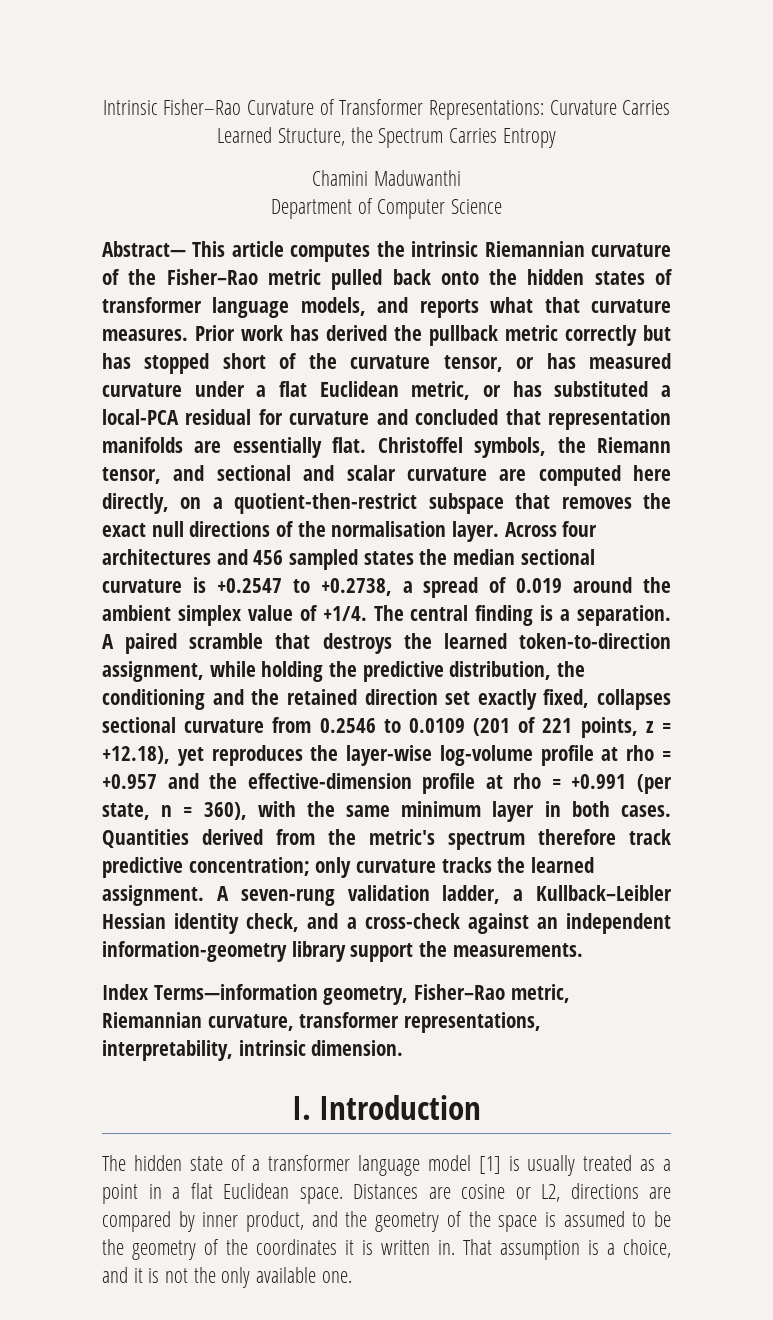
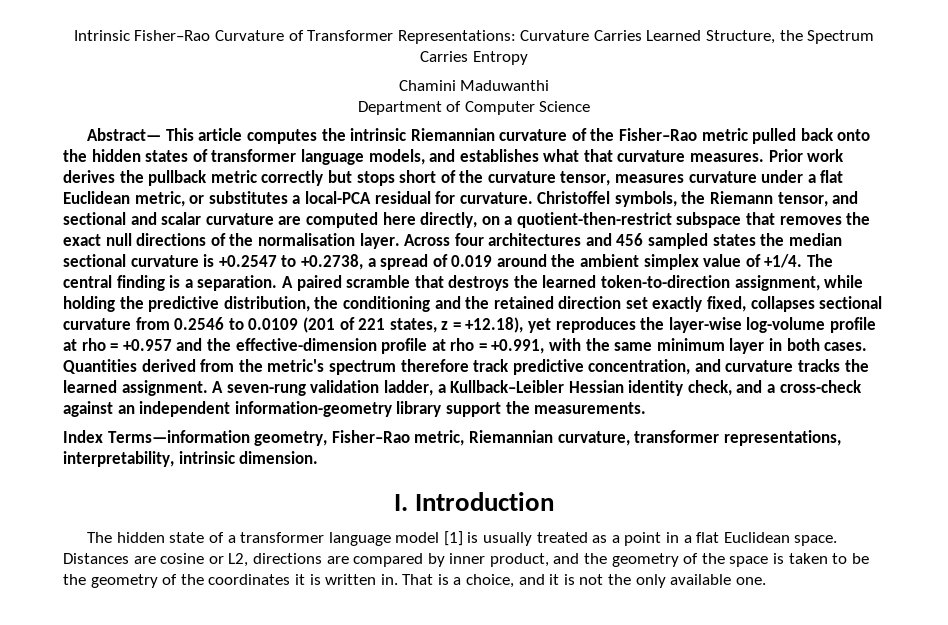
[419,299,479,318] reports -> [459,149,539,162] establishes
[290,325,387,341] has derived -> [63,170,115,183] derives
[102,353,210,374] has stopped -> [356,171,395,186] stops
[516,353,671,369] or has measured -> [615,174,685,183] measures
[512,381,649,397] has substituted -> [208,191,288,204] substitutes
[289,409,671,430] [102,437,367,458] curvature and concluded that representation manifolds are essentially flat. -> [459,192,533,204] curvature.
[580,717,638,738] points, -> [389,318,437,333] states,
[571,774,672,794] [102,802,247,820] +0.991 (per state, n = 360), -> [491,339,545,354] +0.991,
[188,857,352,878] concentration; only -> [588,359,721,375] concentration, and
[563,1211,625,1227] assumed -> [788,553,828,564] taken
[500,1240,580,1260] assumption -> (434, 579) none

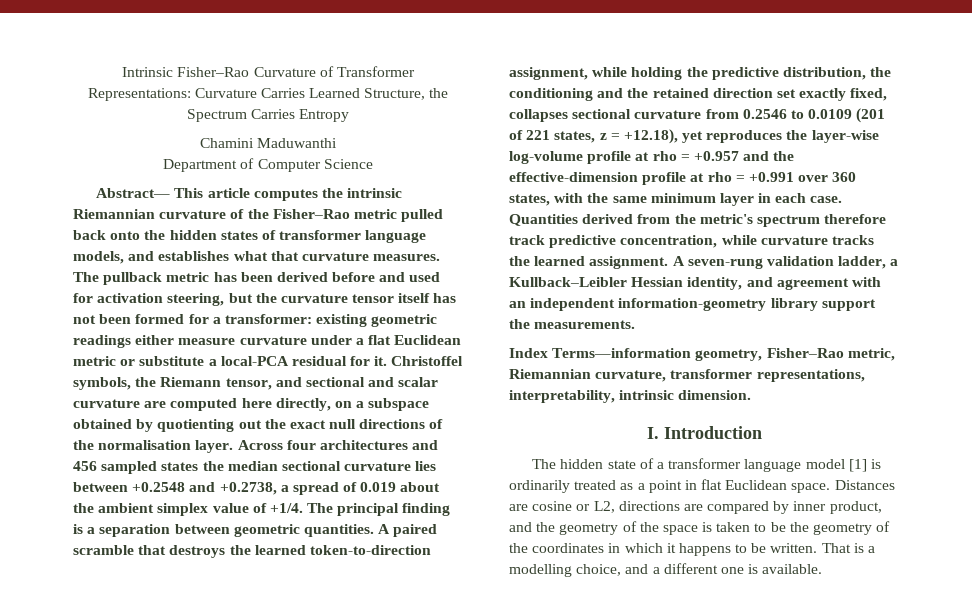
[768,149,845,162] [63,170,685,186] Prior work derives the pullback metric correctly but stops short of the curvature tensor, measures -> [73,272,441,285] [73,293,457,306] [73,314,438,327] [73,335,236,348] The pullback metric has been derived before and used for activation steering, but the curvature tensor itself has not been formed for a transformer: existing geometric readings either measure
[134,191,288,207] metric, or substitutes -> [73,356,205,366] metric or substitute
[459,192,533,204] curvature. -> [374,356,388,366] it.
[516,212,842,228] quotient-then-restrict subspace that removes -> [368,398,430,411] [73,419,262,432] subspace obtained by quotienting out
[203,254,297,267] is +0.2547 to -> [415,461,437,471] [73,482,216,492] lies between +0.2548 and
[496,254,547,267] around -> [400,482,441,492] about
[63,275,112,288] central -> [337,503,400,516] principal
[197,275,278,291] separation. -> [99,524,374,537] separation between geometric quantities.
[491,339,545,354] +0.991, -> [748,172,857,182] [509,194,550,206] +0.991 over 360 states,
[786,338,868,351] both cases. -> [775,193,843,203] each case.
[694,359,721,372] and -> [721,235,757,245] while
[628,380,862,396] [63,401,113,417] identity check, and a cross-check against -> [687,277,881,290] identity, and agreement with
[483,532,533,546] usually -> [509,480,570,493] ordinarily
[683,535,692,543] a -> (697, 485) none
[294,574,398,585] it is written in. -> [608,543,818,556] in which it happens to be written.
(462, 581) none -> [509,564,572,577] modelling
[549,574,766,588] it is not the only available one. -> [652,563,823,574] a different one is available.

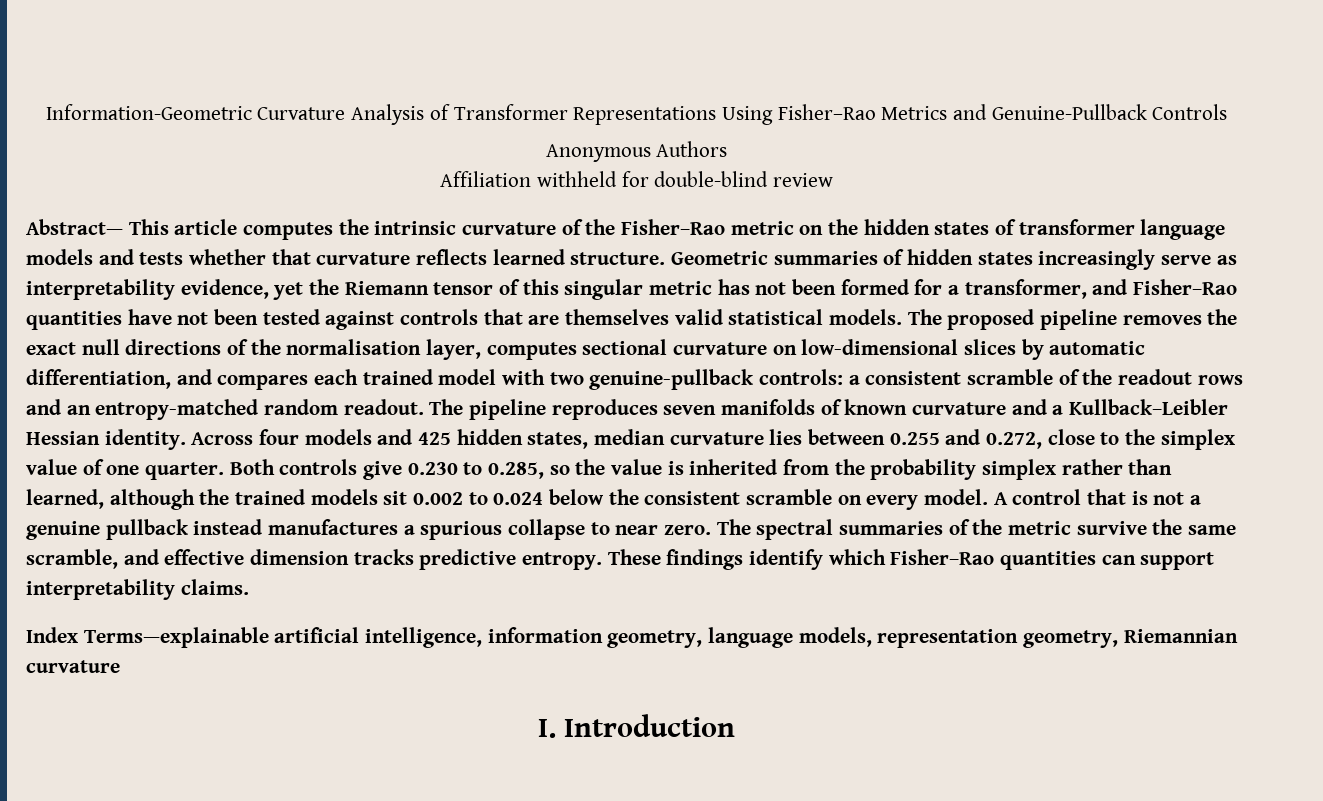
[122,66,415,77] [87,88,449,101] [186,109,350,122] [199,138,338,148] [163,158,373,172] Intrinsic Fisher–Rao Curvature of Transformer Representations: Curvature Carries Learned Structure, the Spectrum Carries Entropy // Chamini Maduwanthi // Department of Computer Science -> [45,104,1228,125] [545,141,728,162] [440,171,833,187] Information-Geometric Curvature Analysis of Transformer Representations Using Fisher–Rao Metrics and Genuine-Pullback Controls // Anonymous Authors // Affiliation withheld for double-blind review
[73,209,155,219] Riemannian -> (457, 228) none
[401,209,444,222] [73,230,141,240] pulled back onto -> [799,225,824,235] on
[73,251,441,264] [73,272,441,285] [73,293,431,306] models, and establishes what that curvature measures. The pullback metric has been derived before and used for activation steering, but the curvature tensor itself -> [26,249,1237,270] [26,279,713,300] models and tests whether that curvature reflects learned structure. Geometric summaries of hidden states increasingly serve as interpretability evidence, yet the Riemann tensor of this singular metric
[224,314,438,327] [73,335,462,348] [73,356,464,366] [73,377,439,390] [73,398,430,411] [73,419,262,432] transformer: existing geometric readings either measure curvature under a flat Euclidean metric or substitute a local-PCA residual for it. Christoffel symbols, the Riemann tensor, and sectional and scalar curvature are computed here directly, on a subspace obtained by quotienting out -> [964,279,1238,299] [26,309,1202,330] transformer, and Fisher–Rao quantities have not been tested against controls that are themselves valid statistical models. The proposed pipeline removes
[195,440,439,453] [73,461,437,474] [73,482,441,495] [73,503,451,516] [73,524,438,537] [73,545,431,558] [509,67,892,80] [509,88,888,101] [509,108,886,123] [509,129,879,144] [509,151,795,164] [509,172,857,185] [509,193,843,206] [509,214,887,227] [509,235,874,248] [509,256,899,269] [509,277,881,290] [509,298,876,311] [509,319,636,329] [509,348,895,361] [509,369,865,382] [509,390,752,403] [646,426,762,439] [532,458,881,472] [509,479,895,493] [509,501,882,514] [509,521,891,535] [509,543,876,556] [509,563,823,577] layer. Across four architectures and 456 sampled states the median sectional curvature lies between +0.2548 and +0.2738, a spread of 0.019 about the ambient simplex value of +1/4. The principal finding is a separation between geometric quantities. A paired scramble that destroys the learned token-to-direction assignment, while holding the predictive distribution, the conditioning and the retained direction set exactly fixed, collapses sectional curvature from 0.2546 to 0.0109 (201 of 221 states, z = +12.18), yet reproduces the layer-wise log-volume profile at rho = +0.957 and the effective-dimension profile at rho = +0.991 over 360 states, with the same minimum layer in each case. Quantities derived from the metric's spectrum therefore track predictive concentration, while curvature tracks the learned assignment. A seven-rung validation ladder, a Kullback–Leibler Hessian identity, and agreement with an independent information-geometry library support the measurements. // Index Terms—information geometry, Fisher–Rao metric, Riemannian curvature, transformer representations, interpretability, intrinsic dimension. // I. Introduction // The hidden state of a transformer language model [1] is ordinarily treated as a point in flat Euclidean space. Distances are cosine or L2, directions are compared by inner product, and the geometry of the space is taken to be the geometry of the coordinates in which it happens to be written. That is a modelling choice, and a different one is available. -> [426,339,1146,360] [26,369,1243,390] [26,399,1229,420] [26,429,1235,450] [26,459,1173,480] [26,489,1202,510] [26,519,1237,540] [26,549,1215,570] [26,579,249,600] [26,627,1238,648] [26,660,120,673] [538,714,735,738] layer, computes sectional curvature on low-dimensional slices by automatic differentiation, and compares each trained model with two genuine-pullback controls: a consistent scramble of the readout rows and an entropy-matched random readout. The pipeline reproduces seven manifolds of known curvature and a Kullback–Leibler Hessian identity. Across four models and 425 hidden states, median curvature lies between 0.255 and 0.272, close to the simplex value of one quarter. Both controls give 0.230 to 0.285, so the value is inherited from the probability simplex rather than learned, although the trained models sit 0.002 to 0.024 below the consistent scramble on every model. A control that is not a genuine pullback instead manufactures a spurious collapse to near zero. The spectral summaries of the metric survive the same scramble, and effective dimension tracks predictive entropy. These findings identify which Fisher–Rao quantities can support interpretability claims. // Index Terms—explainable artificial intelligence, information geometry, language models, representation geometry, Riemannian curvature // I. Introduction

